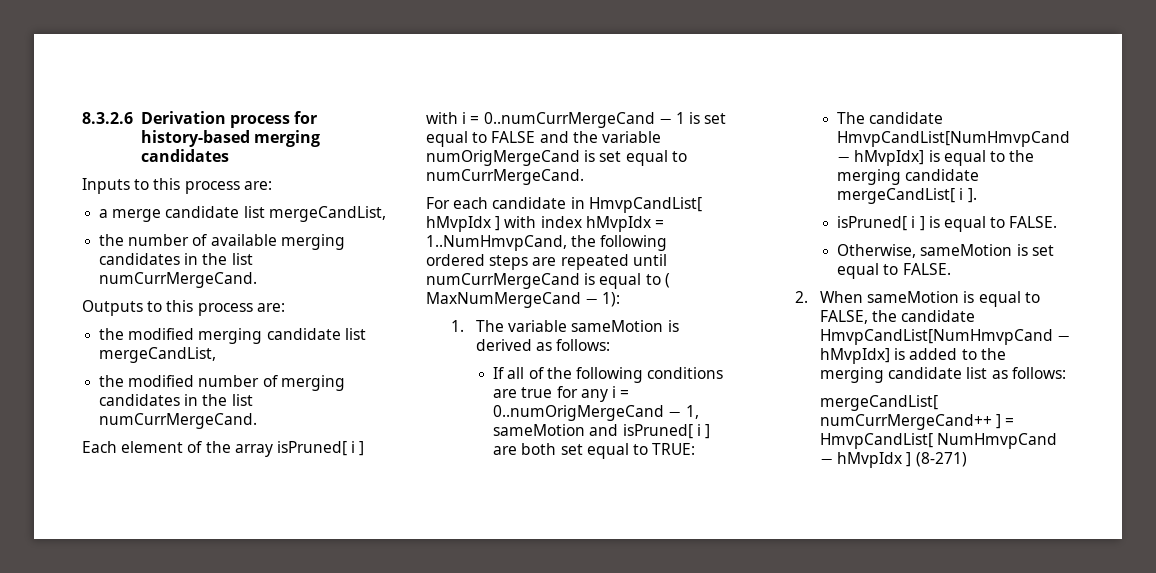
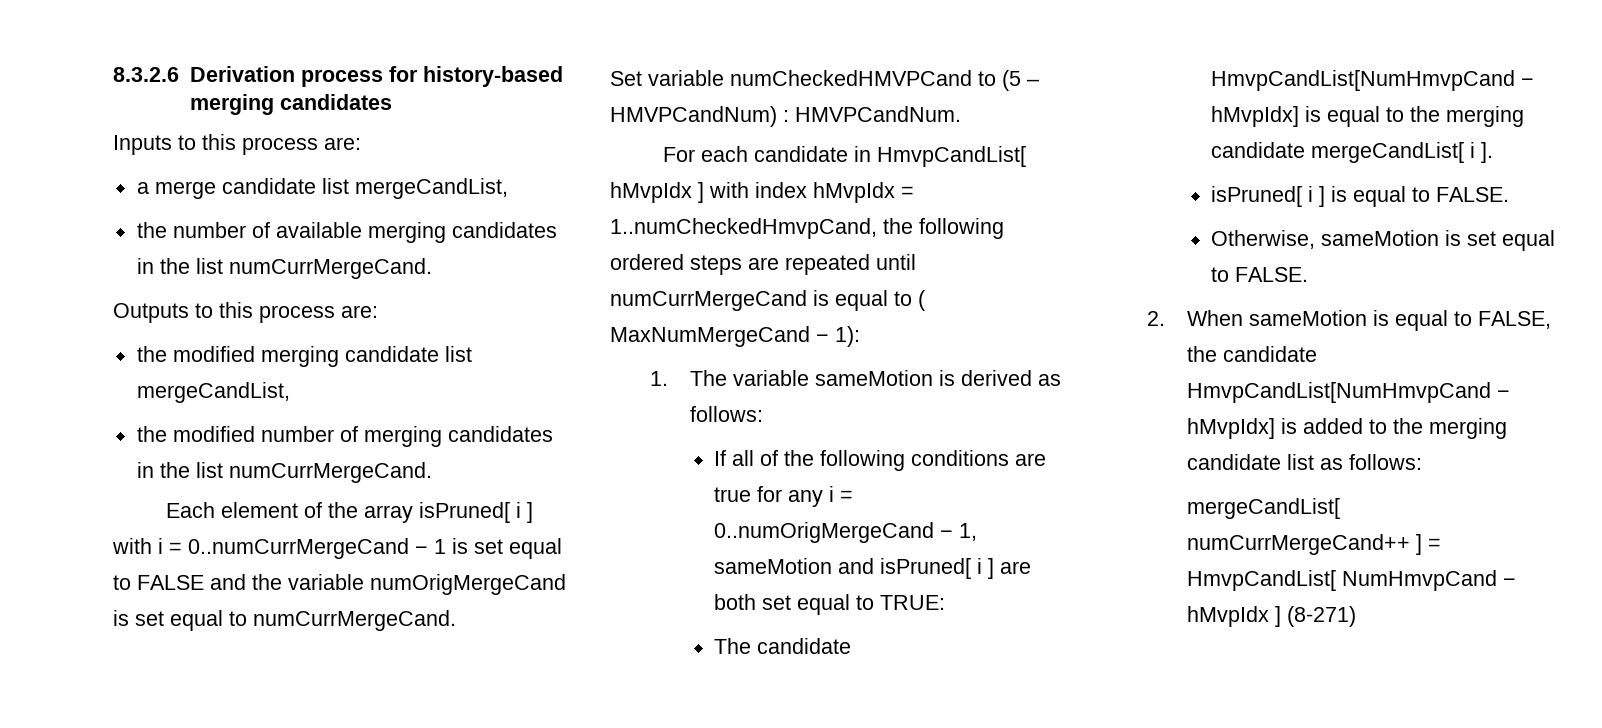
(584, 177) none -> [610,70,1039,91] [610,106,961,127] // Set variable numCheckedHMVPCand to (5 – HMVPCandNum) : HMVPCandNum.
[426,235,567,251] 1..NumHmvpCand, -> [610,218,877,239] 1..numCheckedHmvpCand,

